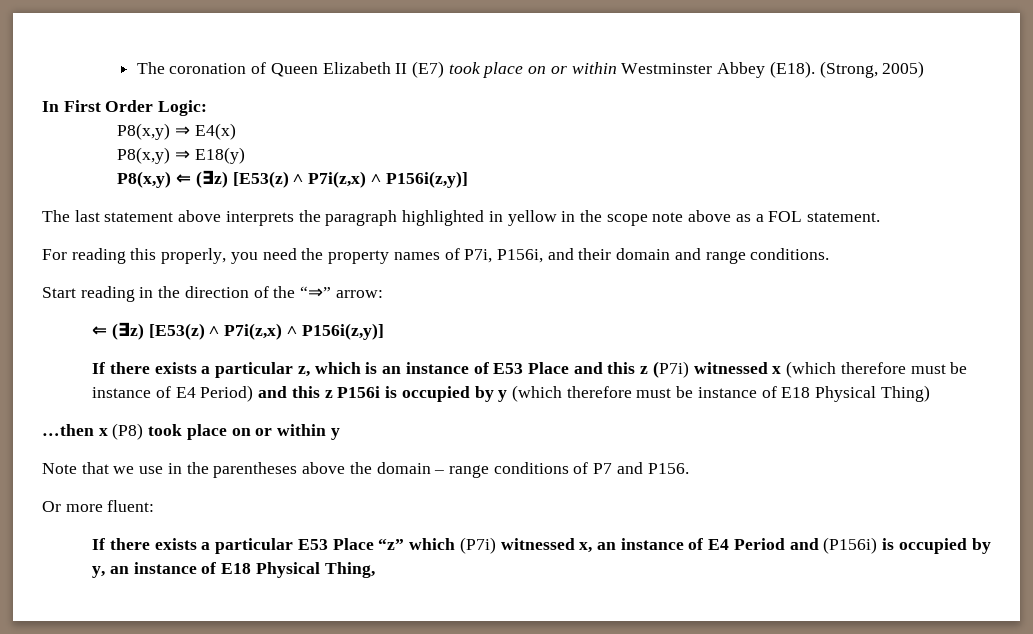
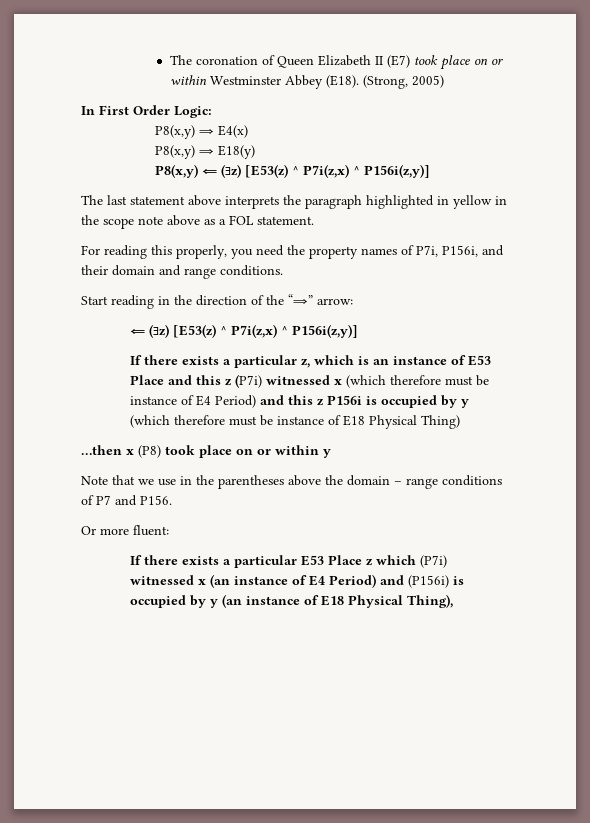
[378,538,405,550] “z” -> [366,558,373,566] z
[579,538,785,553] x, an instance of E4 Period -> [198,574,377,588] x (an instance of E4 Period)
[92,562,375,578] y, an instance of E18 Physical Thing, -> [210,594,454,608] y (an instance of E18 Physical Thing),

